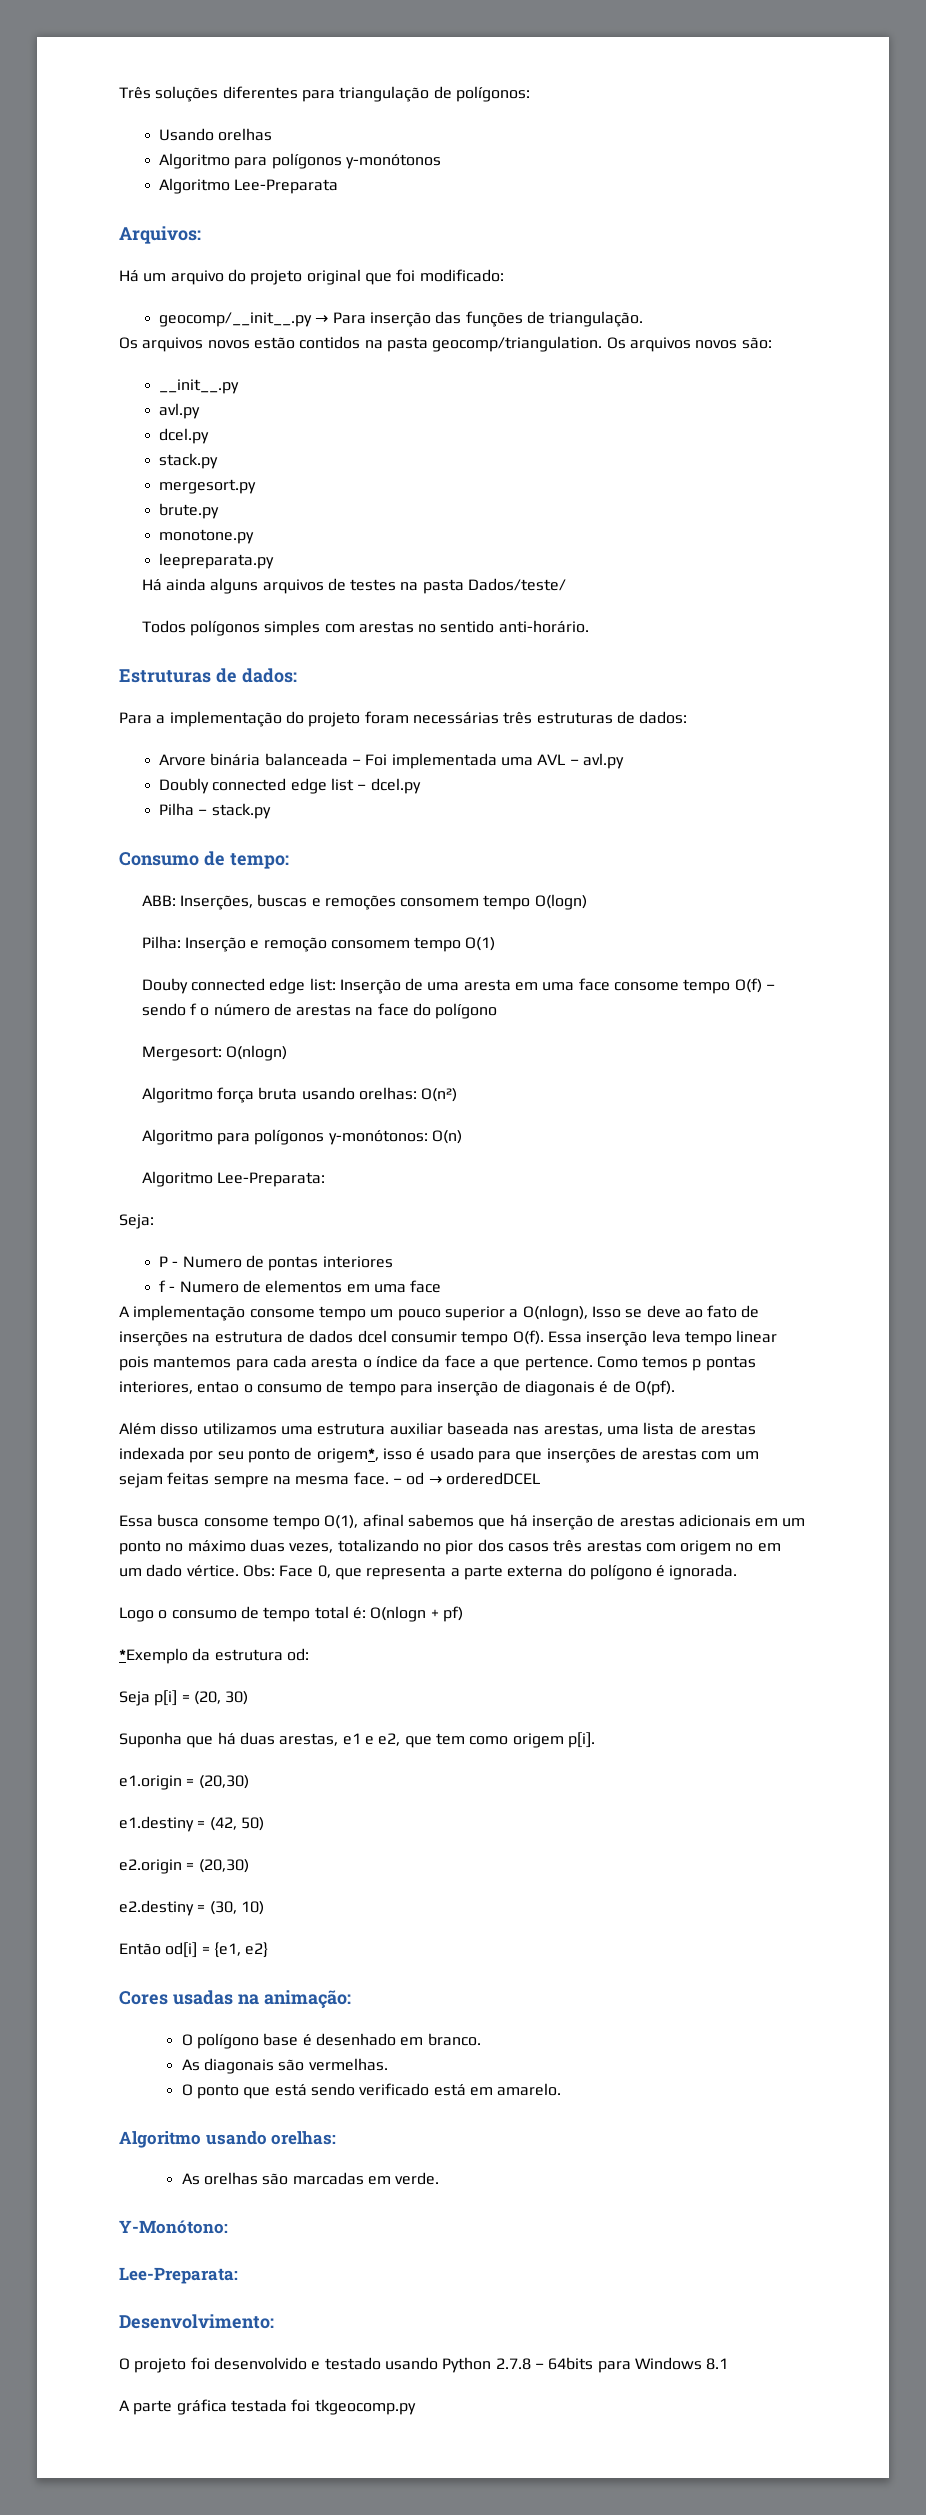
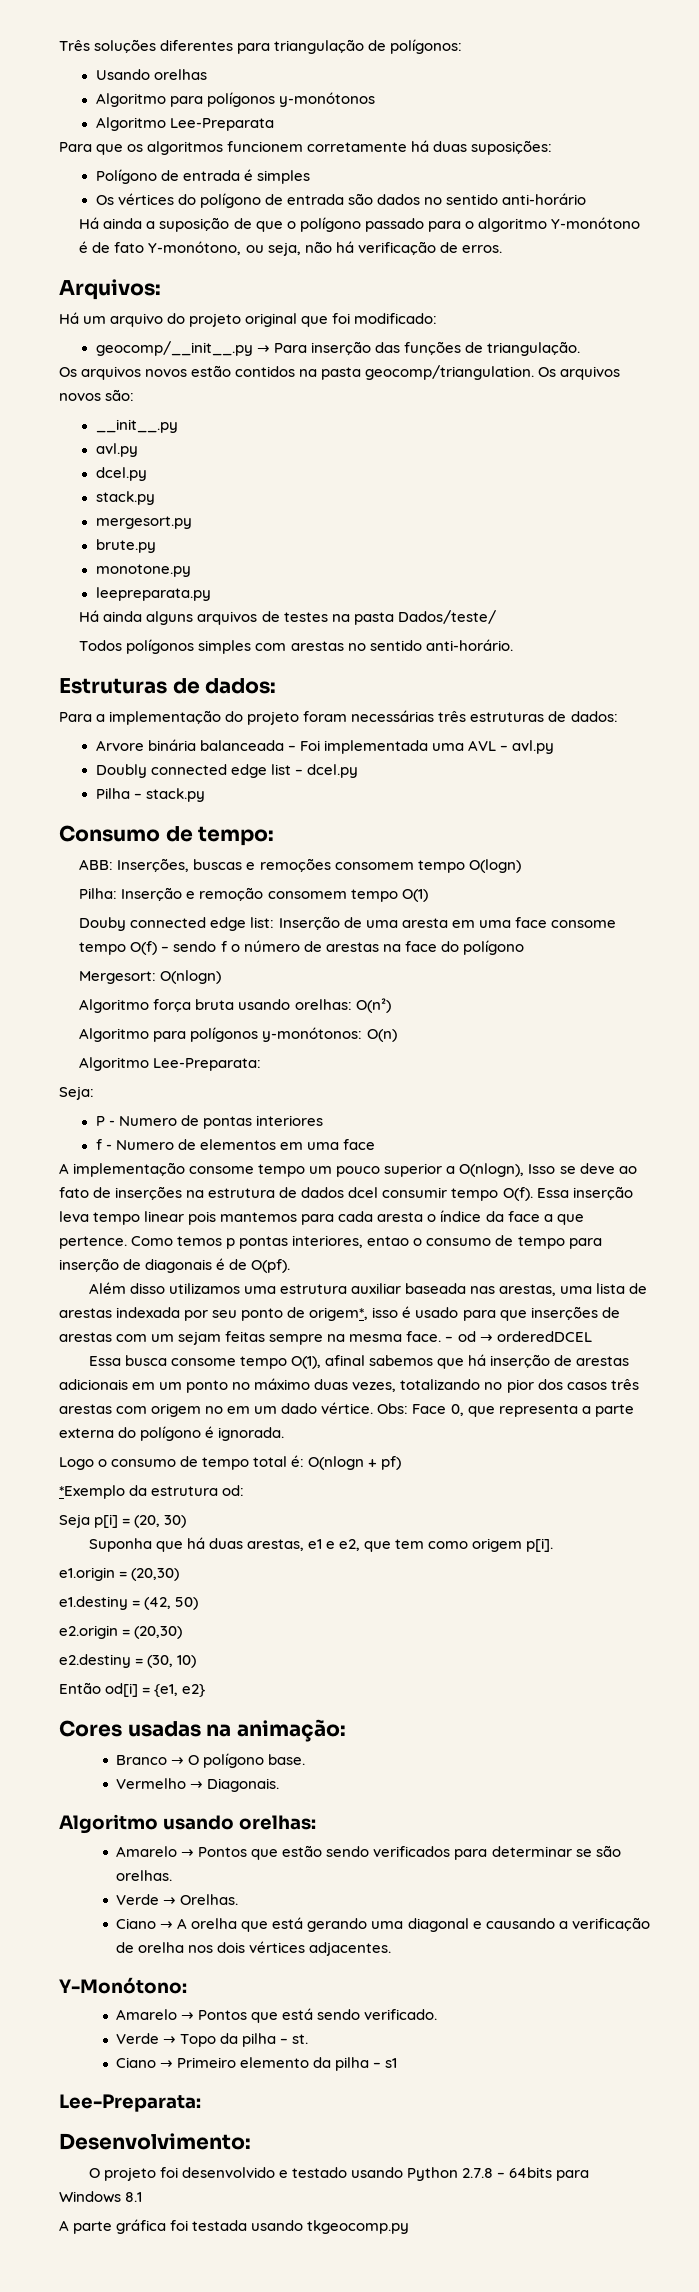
(339, 186) none -> [59,140,553,155] [95,169,310,184] [95,193,587,208] [79,217,640,232] [79,241,502,256] // Para que os algoritmos funcionem corretamente há duas suposições: // Polígono de entrada é simples // Os vértices do polígono de entrada são dados no sentido anti-horário // Há ainda a suposição de que o polígono passado para o algoritmo Y-monótono é de fato Y-monótono, ou seja, não há verificação de erros.
[181,2033,481,2049] [181,2058,388,2074] [181,2083,562,2099] [119,2131,337,2148] [181,2172,440,2185] [119,2220,228,2234] O polígono base é desenhado em branco. // As diagonais são vermelhas. // O ponto que está sendo verificado está em amarelo. // Algoritmo usando orelhas: // As orelhas são marcadas em verde. // Y-Monótono: -> [116,1753,306,1768] [116,1778,280,1792] [59,1814,316,1834] [116,1845,621,1860] [116,1870,173,1881] [116,1894,239,1905] [116,1917,650,1932] [116,1941,392,1956] [59,1977,187,1994] [116,2008,438,2023] [116,2033,309,2047] [116,2057,398,2071] Branco → O polígono base. // Vermelho → Diagonais. // Algoritmo usando orelhas: // Amarelo → Pontos que estão sendo verificados para determinar se são orelhas. // Verde → Orelhas. // Ciano → A orelha que está gerando uma diagonal e causando a verificação de orelha nos dois vértices adjacentes. // Y-Monótono: // Amarelo → Pontos que está sendo verificado. // Verde → Topo da pilha – st. // Ciano → Primeiro elemento da pilha – s1
[230,2399,311,2412] testada foi -> [170,2220,304,2231] foi testada usando

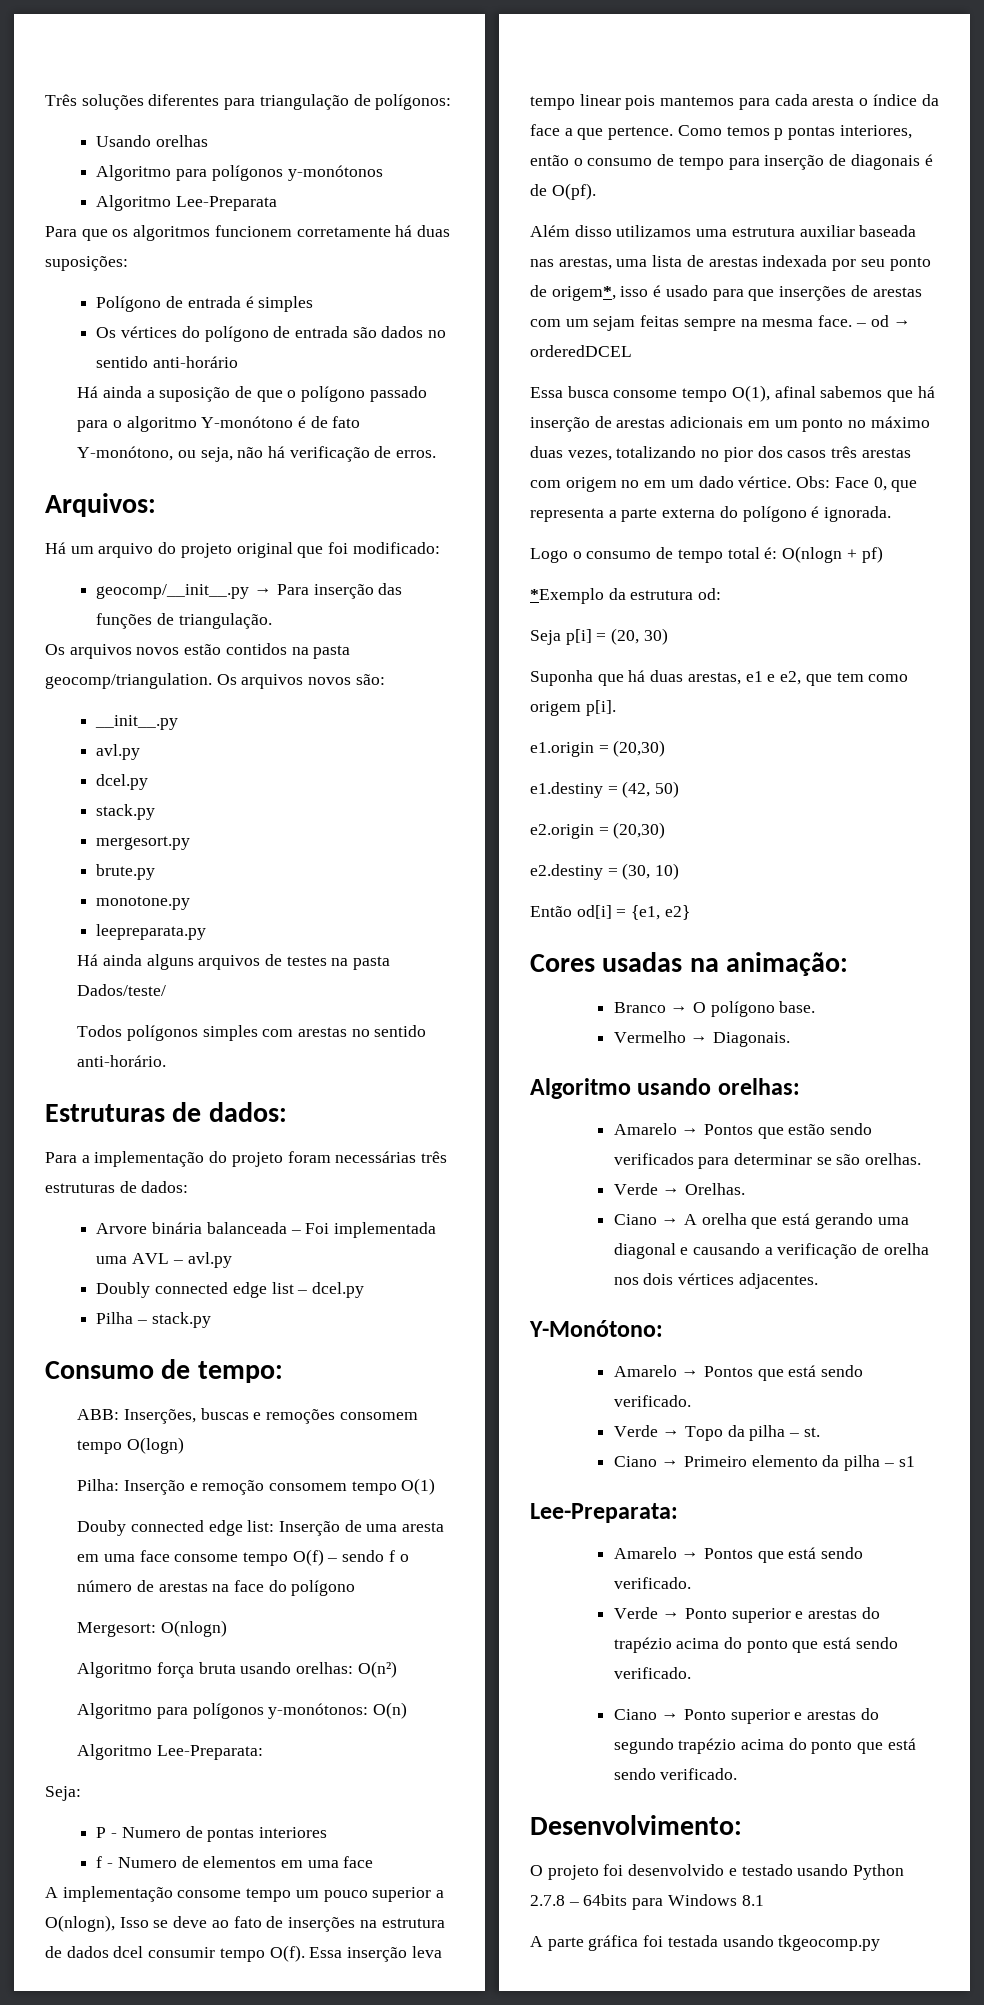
[367,1236,410,1246] entao -> [530,155,569,166] então
(201, 2103) none -> [613,1547,864,1563] [613,1577,691,1589] [613,1607,880,1623] [613,1637,898,1653] [613,1667,691,1679] [613,1708,879,1724] [613,1738,916,1754] [613,1768,738,1780] // Amarelo → Pontos que está sendo verificado. // Verde → Ponto superior e arestas do trapézio acima do ponto que está sendo verificado. // Ciano → Ponto superior e arestas do segundo trapézio acima do ponto que está sendo verificado.

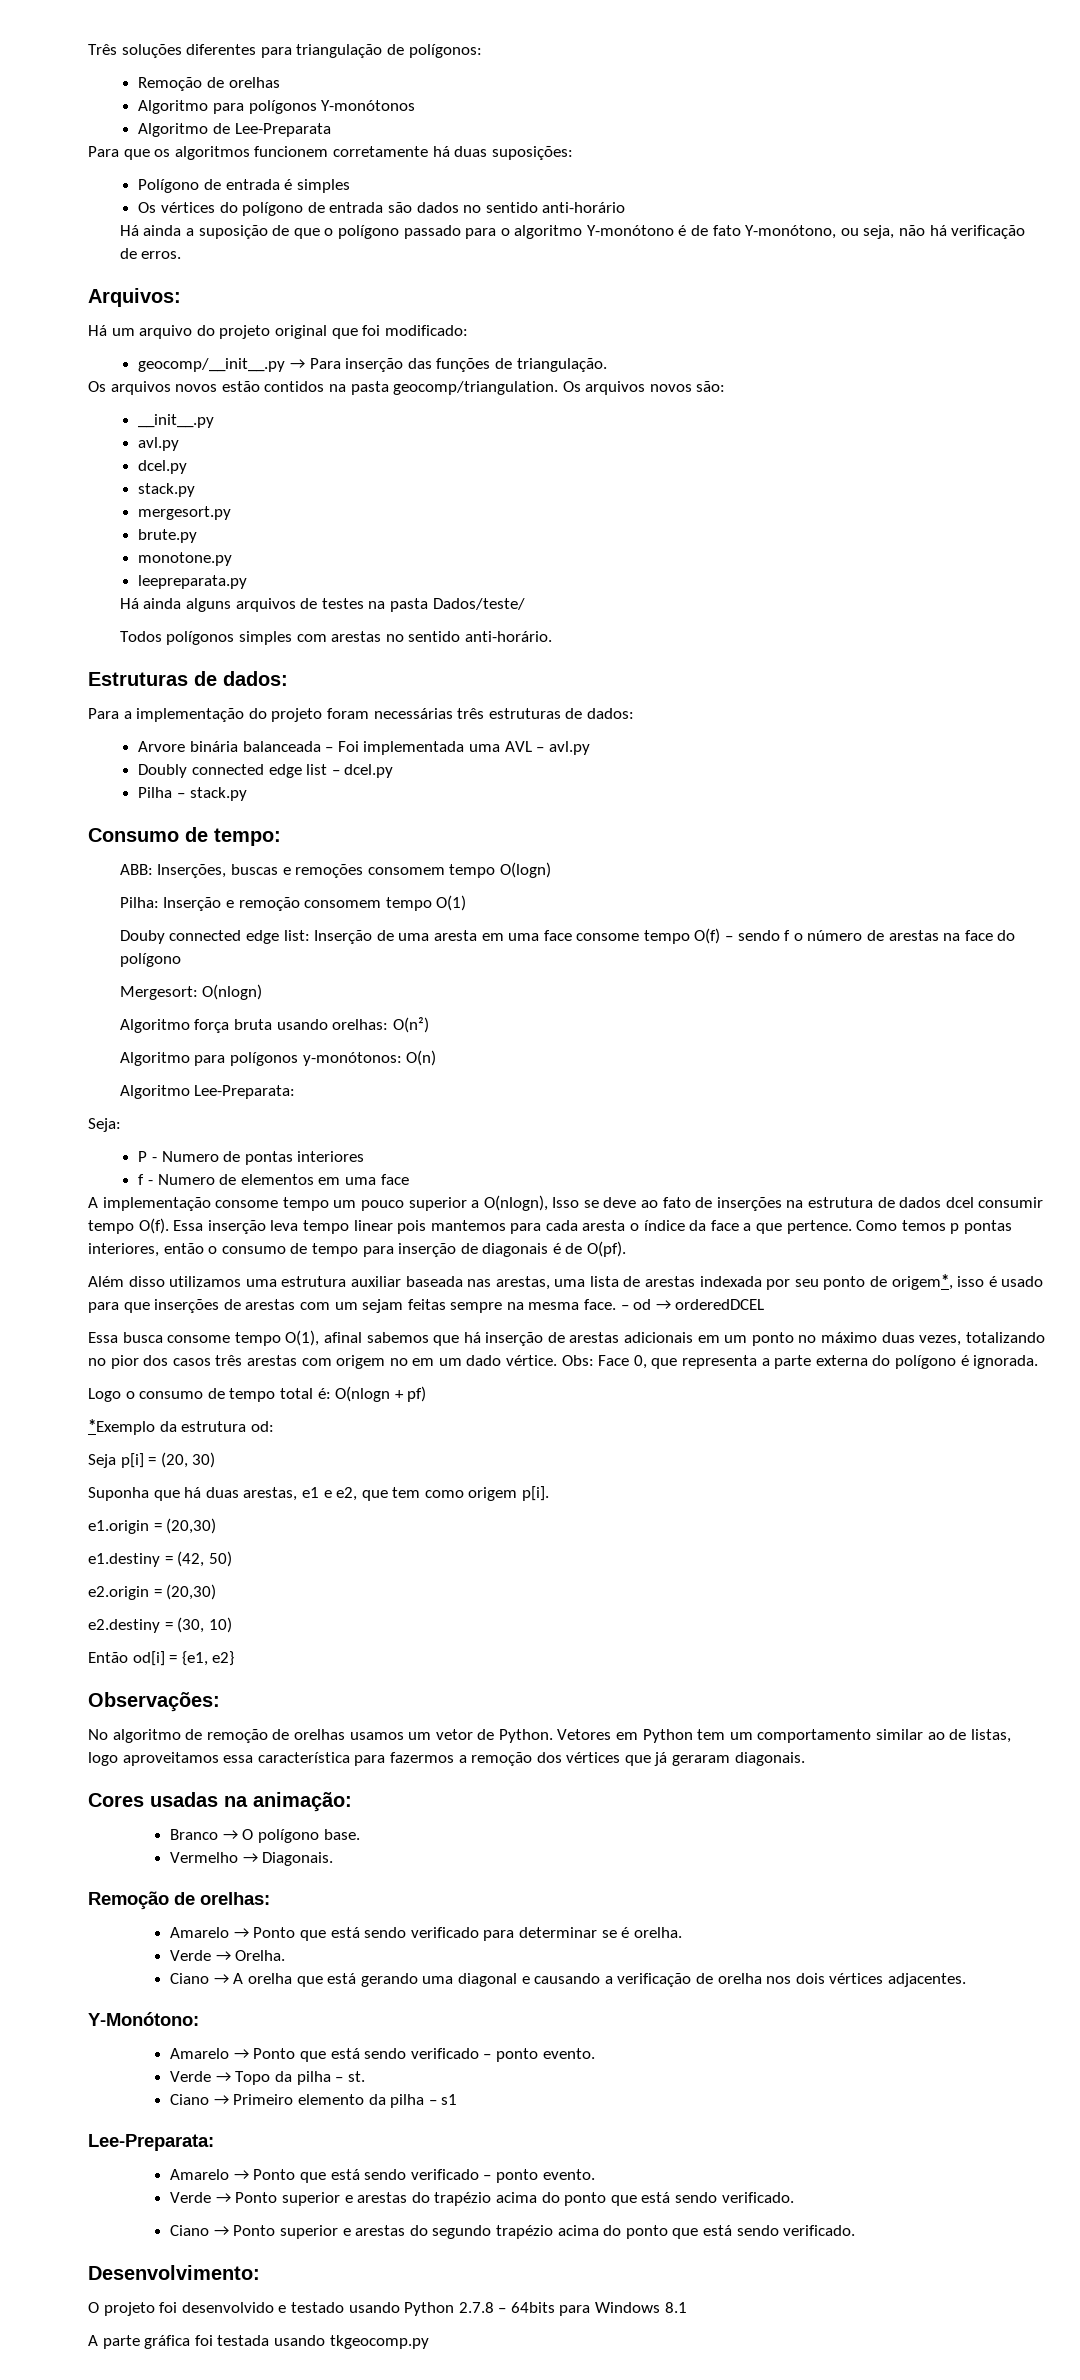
[96,135,152,147] Usando -> [138,77,225,91] Remoção de
[287,165,383,181] [96,195,172,211] y-monótonos // Algoritmo -> [321,100,416,111] [138,123,231,137] Y-monótonos // Algoritmo de
(690, 912) none -> [88,1692,220,1712] [88,1729,1011,1743] [88,1752,805,1766] // Observações: // No algoritmo de remoção de orelhas usamos um vetor de Python. Vetores em Python tem um comportamento similar ao de listas, logo aproveitamos essa característica para fazermos a remoção dos vértices que já geraram diagonais.
[530,1078,712,1099] Algoritmo usando -> [88,1891,195,1910] Remoção de
[703,1123,873,1139] [613,1153,694,1165] Pontos que estão sendo verificados -> [253,1927,479,1941] Ponto que está sendo verificado
[836,1153,922,1165] [613,1183,745,1195] são orelhas. // Verde → Orelhas. -> [621,1927,682,1938] [170,1950,286,1961] é orelha. // Verde → Orelha.
[703,1365,864,1381] [613,1395,691,1407] Pontos que está sendo verificado. -> [253,2048,595,2062] Ponto que está sendo verificado – ponto evento.
[703,1547,864,1563] [613,1577,691,1589] Pontos que está sendo verificado. -> [253,2169,595,2183] Ponto que está sendo verificado – ponto evento.

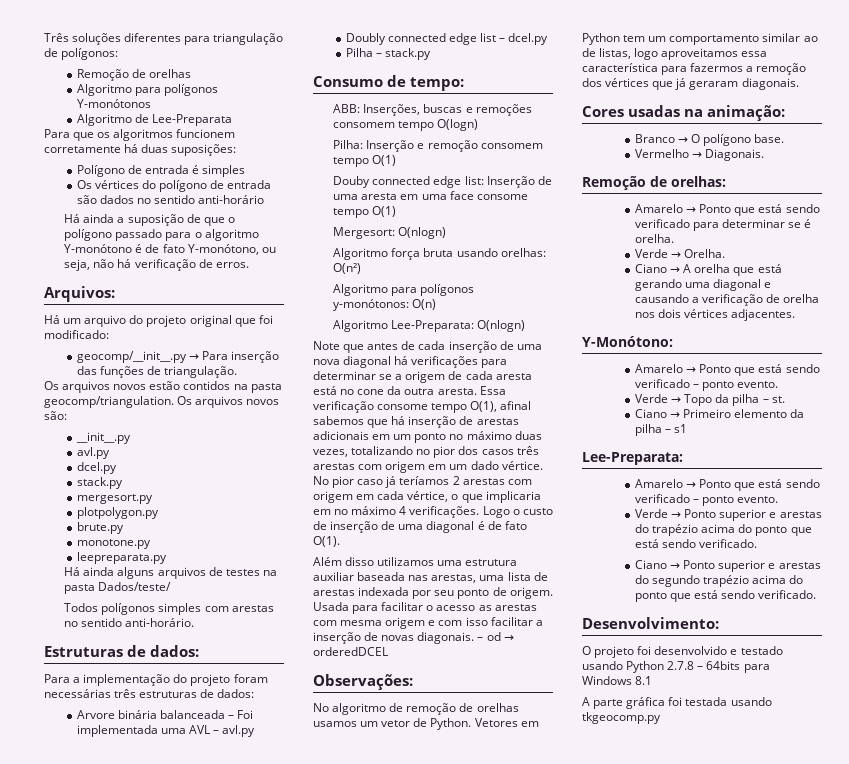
(232, 513) none -> [76,507,159,519] // plotpolygon.py
[694,928,1016,944] [119,953,181,967] O(f) – sendo f o número de arestas na face do polígono -> [372,206,397,217] O(1)
[88,1118,121,1132] [138,1151,365,1165] [138,1174,409,1185] [88,1195,1044,1211] [88,1218,1012,1234] [88,1241,627,1257] [88,1274,1044,1290] [88,1299,765,1313] [88,1332,163,1343] // Seja: // P - Numero de pontas interiores // f - Numero de elementos em uma face // A implementação consome tempo um pouco superior a O(nlogn), Isso se deve ao fato de inserções na estrutura de dados dcel consumir tempo O(f). Essa inserção leva tempo linear pois mantemos para cada aresta o índice da face a que pertence. Como temos p pontas interiores, então o consumo de tempo para inserção de diagonais é de O(pf). // Além disso utilizamos uma estrutura auxiliar baseada nas arestas, uma lista de arestas indexada por seu ponto de origem*, isso é usado para que inserções de arestas com um sejam feitas sempre na mesma face. – od → orderedDCEL // Essa busca -> [477,320,526,332] [313,341,542,353] [313,356,508,368] [313,371,532,383] [313,386,506,395] [313,401,374,413] O(nlogn) // Note que antes de cada inserção de uma nova diagonal há verificações para determinar se a origem de cada aresta está no cone da outra aresta. Essa verificação
[389,1358,408,1366] no -> (426, 467) none
[561,1355,1039,1369] [88,1386,427,1402] [88,1419,274,1435] [88,1452,216,1468] [88,1486,550,1501] [88,1518,217,1534] [88,1551,232,1567] [88,1584,217,1600] [88,1617,232,1633] [88,1651,235,1666] Obs: Face 0, que representa a parte externa do polígono é ignorada. // Logo o consumo de tempo total é: O(nlogn + pf) // *Exemplo da estrutura od: // Seja p[i] = (20, 30) // Suponha que há duas arestas, e1 e e2, que tem como origem p[i]. // e1.origin = (20,30) // e1.destiny = (42, 50) // e2.origin = (20,30) // e2.destiny = (30, 10) // Então od[i] = {e1, e2} -> [313,476,532,488] [313,491,541,503] [313,506,553,518] [313,521,527,533] [313,536,340,547] [313,557,518,566] [313,572,548,583] [313,587,553,599] [313,602,537,614] [313,617,543,629] [313,632,514,644] [313,647,388,656] No pior caso já teríamos 2 arestas com origem em cada vértice, o que implicaria em no máximo 4 verificações. Logo o custo de inserção de uma diagonal é de fato O(1). // Além disso utilizamos uma estrutura auxiliar baseada nas arestas, uma lista de arestas indexada por seu ponto de origem. Usada para facilitar o acesso as arestas com mesma origem e com isso facilitar a inserção de novas diagonais. – od → orderedDCEL

